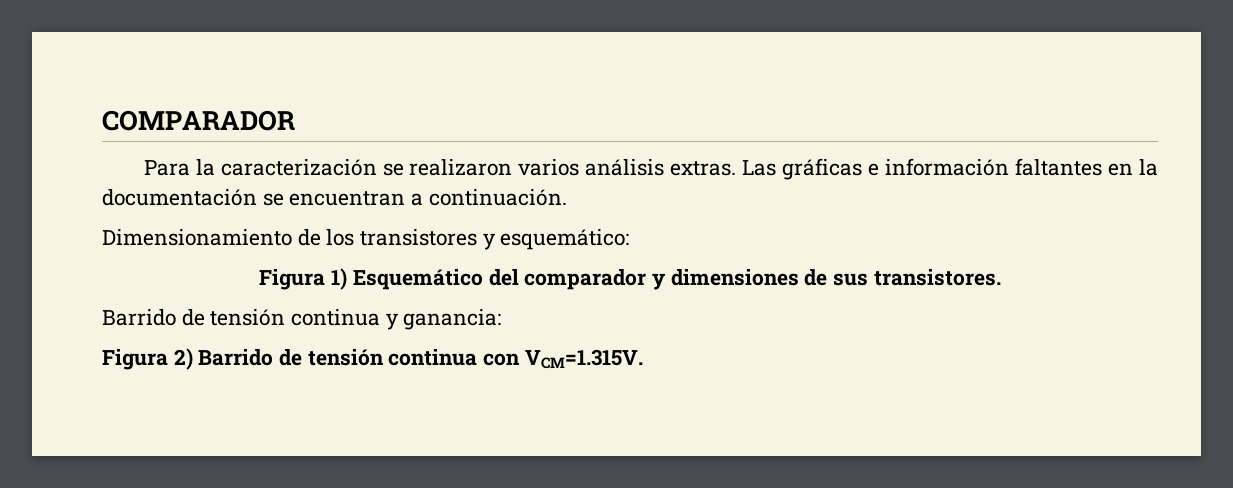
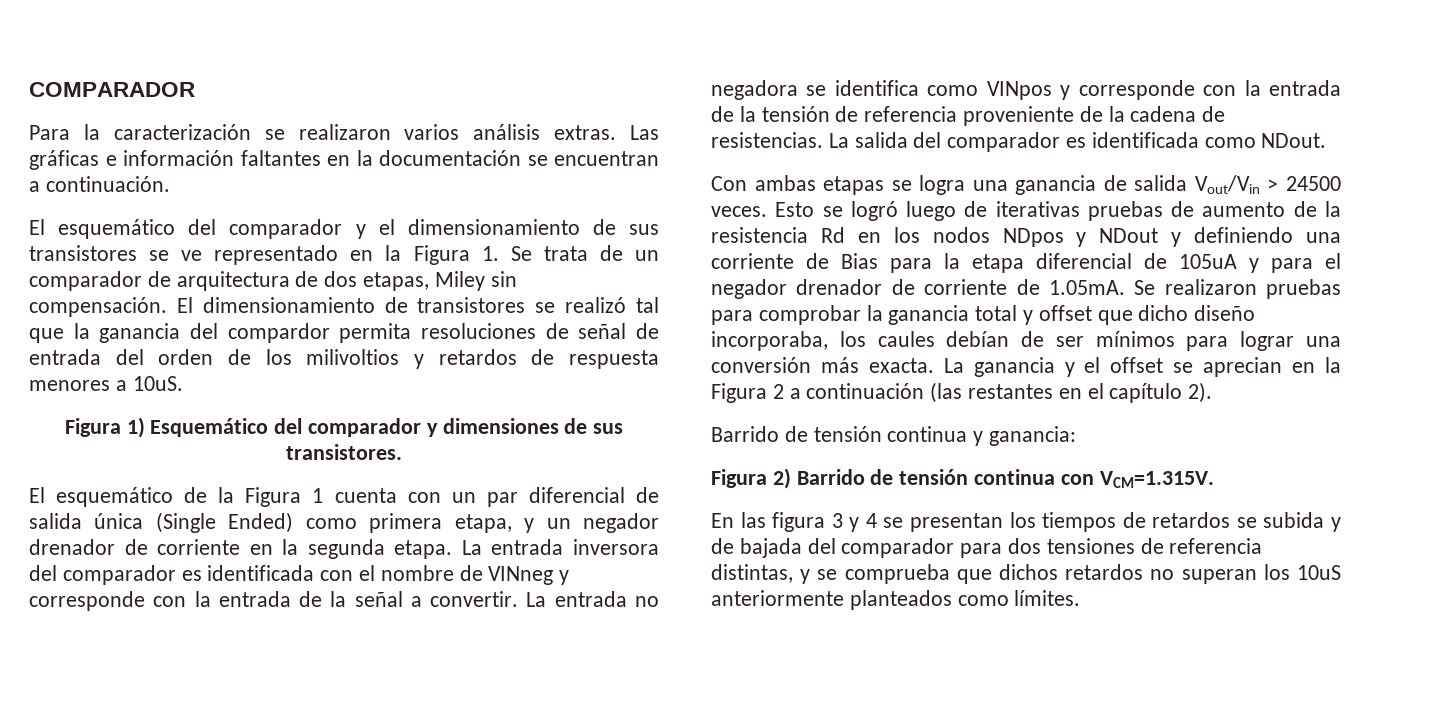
[102,229,630,250] Dimensionamiento de los transistores y esquemático: -> [29,219,659,239] [29,245,659,265] [29,271,517,291] [29,297,659,317] [29,323,659,343] [29,349,659,369] [29,376,183,391] El esquemático del comparador y el dimensionamiento de sus transistores se ve representado en la Figura 1. Se trata de un comparador de arquitectura de dos etapas, Miley sin compensación. El dimensionamiento de transistores se realizó tal que la ganancia del compardor permita resoluciones de señal de entrada del orden de los milivoltios y retardos de respuesta menores a 10uS.
(1001, 277) none -> [29,487,659,507] [29,512,660,533] [29,539,659,559] [29,565,570,585] [29,591,659,611] [711,80,1341,100] [711,106,1226,126] [711,132,1327,152] [711,175,1341,195] [711,201,1341,221] [711,227,1341,247] [711,253,1341,273] [711,279,1341,299] [711,305,1256,325] [711,331,1341,351] [711,357,1341,377] [711,382,1213,403] // El esquemático de la Figura 1 cuenta con un par diferencial de salida única (Single Ended) como primera etapa, y un negador drenador de corriente en la segunda etapa. La entrada inversora del comparador es identificada con el nombre de VINneg y corresponde con la entrada de la señal a convertir. La entrada no negadora se identifica como VINpos y corresponde con la entrada de la tensión de referencia proveniente de la cadena de resistencias. La salida del comparador es identificada como NDout. // Con ambas etapas se logra una ganancia de salida Vout/Vin > 24500 veces. Esto se logró luego de iterativas pruebas de aumento de la resistencia Rd en los nodos NDpos y NDout y definiendo una corriente de Bias para la etapa diferencial de 105uA y para el negador drenador de corriente de 1.05mA. Se realizaron pruebas para comprobar la ganancia total y offset que dicho diseño incorporaba, los caules debían de ser mínimos para lograr una conversión más exacta. La ganancia y el offset se aprecian en la Figura 2 a continuación (las restantes en el capítulo 2).
(643, 359) none -> [711,512,1341,532] [711,538,1263,558] [711,564,1341,584] [711,590,1081,610] // En las figura 3 y 4 se presentan los tiempos de retardos se subida y de bajada del comparador para dos tensiones de referencia distintas, y se comprueba que dichos retardos no superan los 10uS anteriormente planteados como límites.

